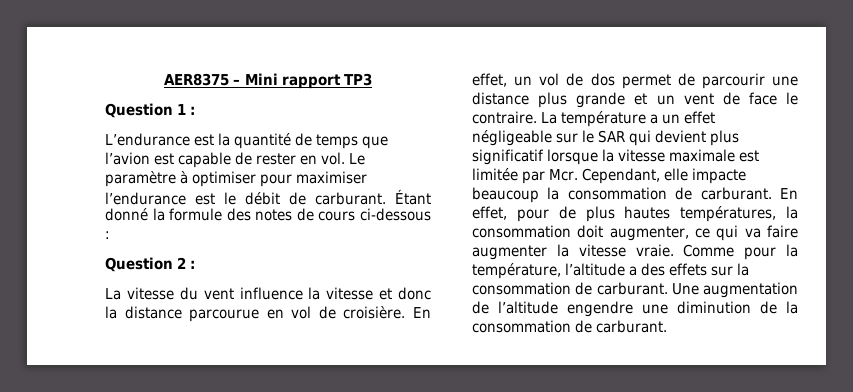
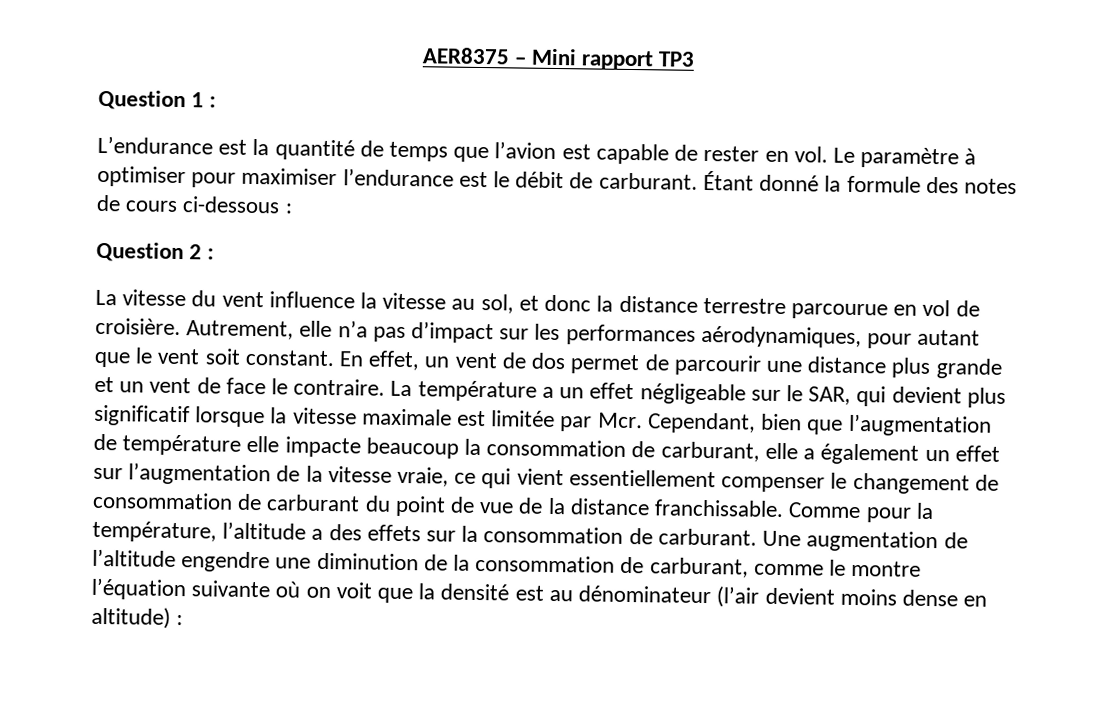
(374, 293) none -> [451,294,514,314] au sol,
(182, 312) none -> [702,297,786,315] terrestre
(406, 312) none -> [186,320,981,349] [94,347,335,368] Autrement, elle n’a pas d’impact sur les performances aérodynamiques, pour autant que le vent soit constant.
[539,73,560,86] vol -> [454,352,498,369] vent
[598,130,626,143] SAR -> [808,386,852,405] SAR,
(661, 176) none -> [761,413,992,437] [93,433,242,456] bien que l’augmentation de température
[700,187,798,200] [472,206,798,222] [472,225,798,241] [472,244,674,260] carburant. En effet, pour de plus hautes températures, la consommation doit augmenter, ce qui va faire augmenter la vitesse vraie. -> [660,441,1000,465] [93,462,999,495] [92,491,785,518] carburant, elle a également un effet sur l’augmentation de la vitesse vraie, ce qui vient essentiellement compenser le changement de consommation de carburant du point de vue de la distance franchissable.
[596,320,668,333] carburant. -> [649,557,922,578] [91,577,988,608] [91,606,184,629] carburant, comme le montre l’équation suivante où on voit que la densité est au dénominateur (l’air devient moins dense en altitude) :

